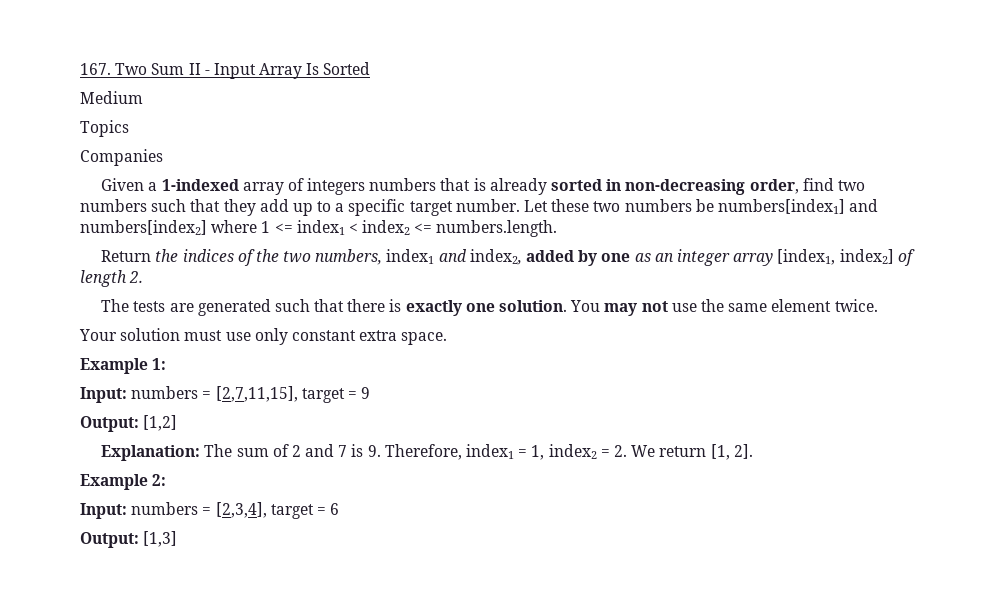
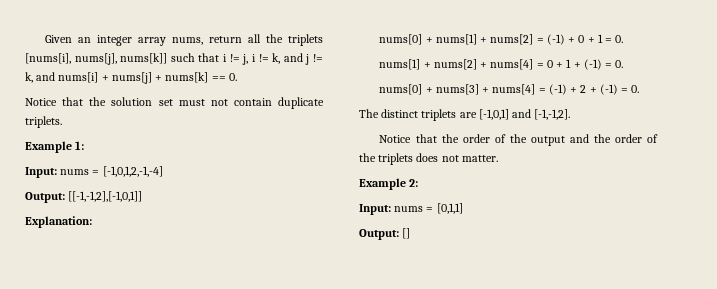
[80,62,371,79] [80,91,143,104] [80,120,129,137] [80,149,163,166] [101,178,865,195] [80,199,879,216] [80,220,558,237] [101,249,915,266] [80,270,144,287] [101,299,878,316] [79,328,448,345] [80,358,167,374] [80,386,371,403] [80,415,178,432] 167. Two Sum II - Input Array Is Sorted // Medium // Topics // Companies // Given a 1-indexed array of integers numbers that is already sorted in non-decreasing order, find two numbers such that they add up to a specific target number. Let these two numbers be numbers[index1] and numbers[index2] where 1 <= index1 < index2 <= numbers.length. // Return the indices of the two numbers, index1 and index2, added by one as an integer array [index1, index2] of length 2. // The tests are generated such that there is exactly one solution. You may not use the same element twice. // Your solution must use only constant extra space. // Example 1: // Input: numbers = [2,7,11,15], target = 9 // Output: [1,2] -> [45,34,323,46] [25,53,324,65] [25,72,237,84] [25,97,324,109] [25,116,62,128] [25,141,85,153] [25,166,163,178] [25,191,143,203] Given an integer array nums, return all the triplets [nums[i], nums[j], nums[k]] such that i != j, i != k, and j != k, and nums[i] + nums[j] + nums[k] == 0. // Notice that the solution set must not contain duplicate triplets. // Example 1: // Input: nums = [-1,0,1,2,-1,-4] // Output: [[-1,-1,2],[-1,0,1]]
[204,444,753,460] [80,474,167,490] [80,502,340,519] [80,531,178,548] The sum of 2 and 7 is 9. Therefore, index1 = 1, index2 = 2. We return [1, 2]. // Example 2: // Input: numbers = [2,3,4], target = 6 // Output: [1,3] -> [379,34,624,45] [379,59,624,70] [379,84,640,95] [359,109,571,121] [379,134,658,146] [359,153,498,165] [359,178,419,190] [359,203,463,215] [359,228,411,240] // nums[0] + nums[1] + nums[2] = (-1) + 0 + 1 = 0. // nums[1] + nums[2] + nums[4] = 0 + 1 + (-1) = 0. // nums[0] + nums[3] + nums[4] = (-1) + 2 + (-1) = 0. // The distinct triplets are [-1,0,1] and [-1,-1,2]. // Notice that the order of the output and the order of the triplets does not matter. // Example 2: // Input: nums = [0,1,1] // Output: []

